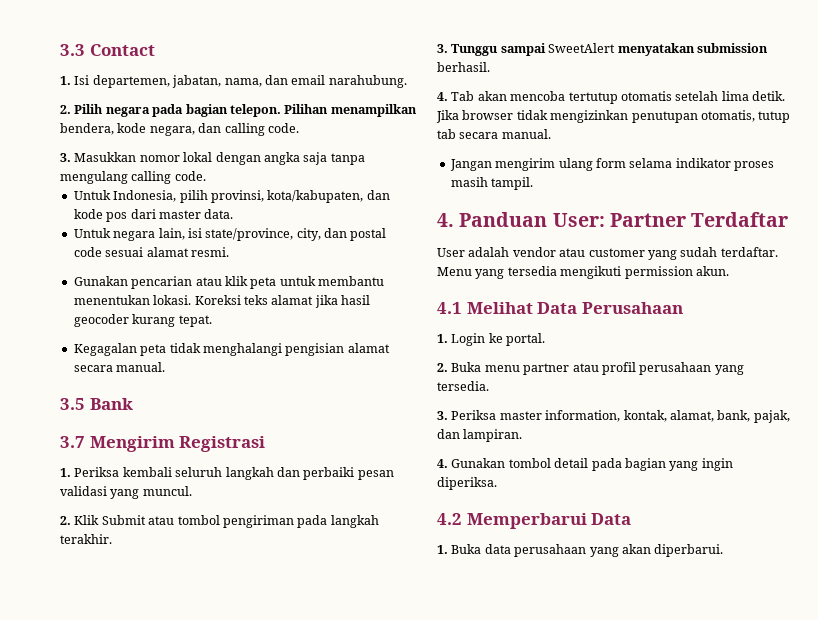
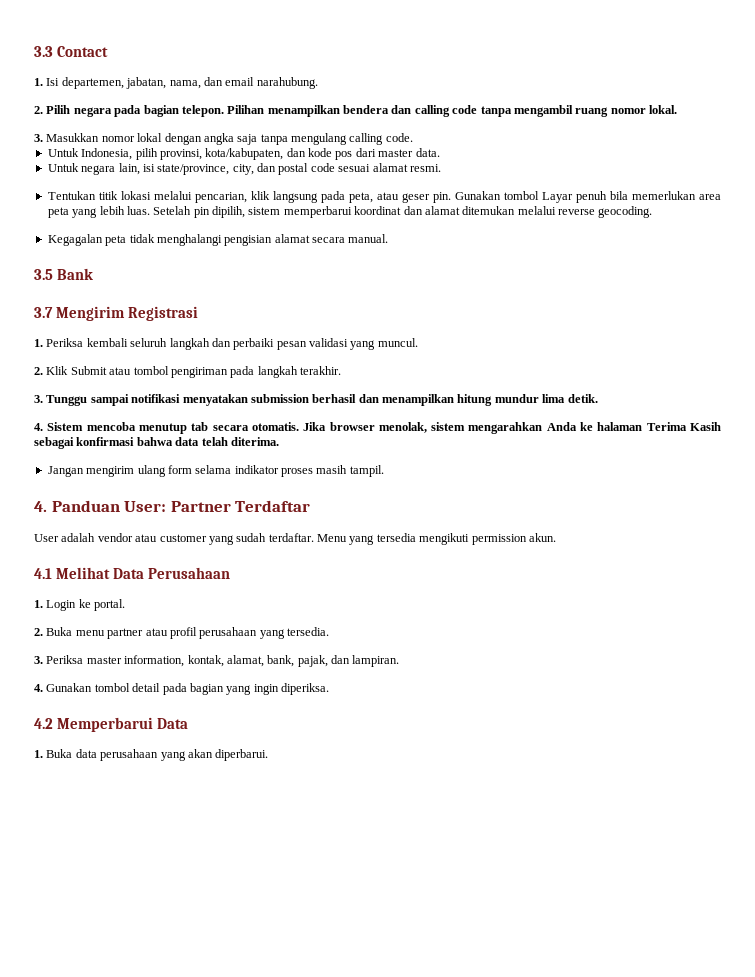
[60,123,299,136] bendera, kode negara, dan calling code. -> [343,105,677,117] bendera dan calling code tanpa mengambil ruang nomor lokal.
[73,276,384,289] [73,295,370,308] [73,314,212,327] Gunakan pencarian atau klik peta untuk membantu menentukan lokasi. Koreksi teks alamat jika hasil geocoder kurang tepat. -> [47,191,722,203] [47,206,653,218] Tentukan titik lokasi melalui pencarian, klik langsung pada peta, atau geser pin. Gunakan tombol Layar penuh bila memerlukan area peta yang lebih luas. Setelah pin dipilih, sistem memperbarui koordinat dan alamat ditemukan melalui reverse geocoding.
[548,43,616,53] SweetAlert -> [131,394,181,403] notifikasi
[437,62,490,72] [437,91,785,104] [436,110,791,123] [437,129,551,139] berhasil. // 4. Tab akan mencoba tertutup otomatis setelah lima detik. Jika browser tidak mengizinkan penutupan otomatis, tutup tab secara manual. -> [312,394,598,406] [34,422,721,434] [34,437,279,449] berhasil dan menampilkan hitung mundur lima detik. // 4. Sistem mencoba menutup tab secara otomatis. Jika browser menolak, sistem mengarahkan Anda ke halaman Terima Kasih sebagai konfirmasi bahwa data telah diterima.

